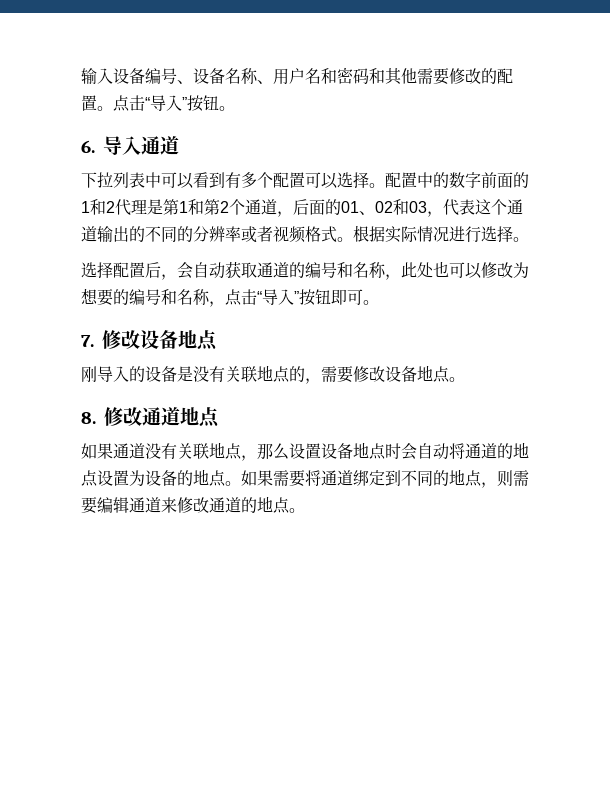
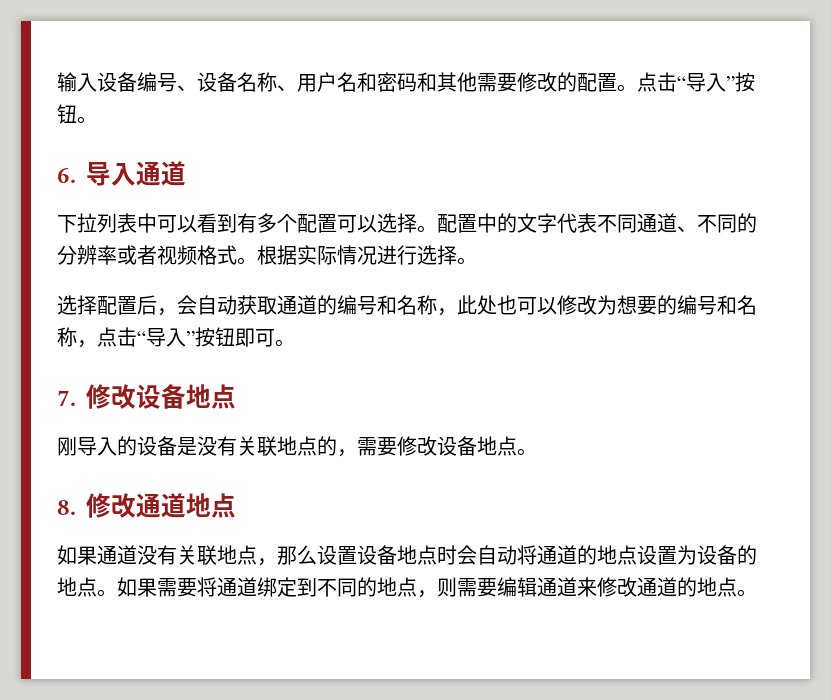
[449,172,529,188] [81,199,523,217] [81,226,145,242] 数字前面的1和2代理是第1和第2个通道，后面的01、02和03，代表这个通道输出的 -> [517,213,697,233] 文字代表不同通道、

